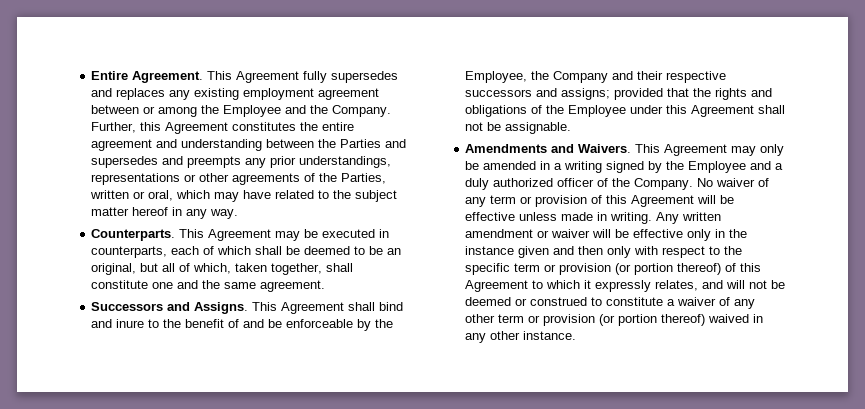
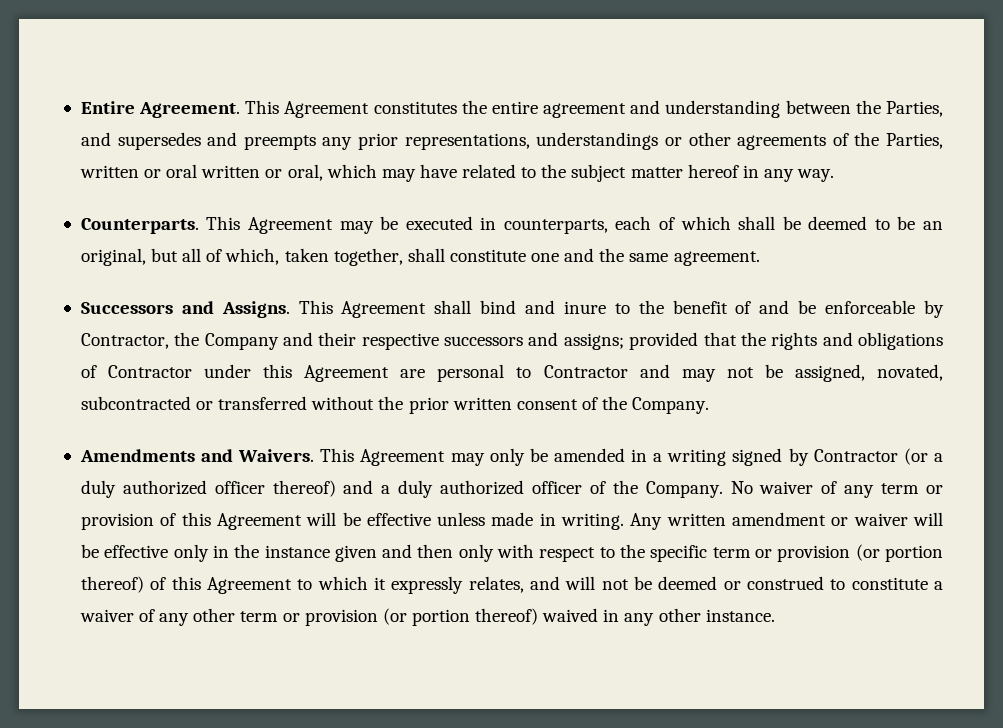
[303,71,399,83] [91,88,380,100] [91,105,392,117] [91,122,229,134] fully supersedes and replaces any existing employment agreement between or among the Employee and the Company. Further, this Agreement -> (370, 109) none
[340,139,382,148] Parties -> [885,101,943,117] Parties,
[299,156,392,168] [91,173,181,185] understandings, representations -> [404,132,659,150] representations, understandings
(146, 195) none -> [166,164,283,178] oral written or
[375,319,394,328] [465,71,528,83] the Employee, -> [80,333,169,349] Contractor,
[546,105,627,117] the Employee -> [107,365,192,378] Contractor
[758,105,786,114] [465,122,572,134] shall not be assignable. -> [400,364,943,382] [80,396,710,414] are personal to Contractor and may not be assigned, novated, subcontracted or transferred without the prior written consent of the Company.
[666,161,747,173] the Employee -> [813,448,944,465] [80,480,336,498] Contractor (or a duly authorized officer thereof)

